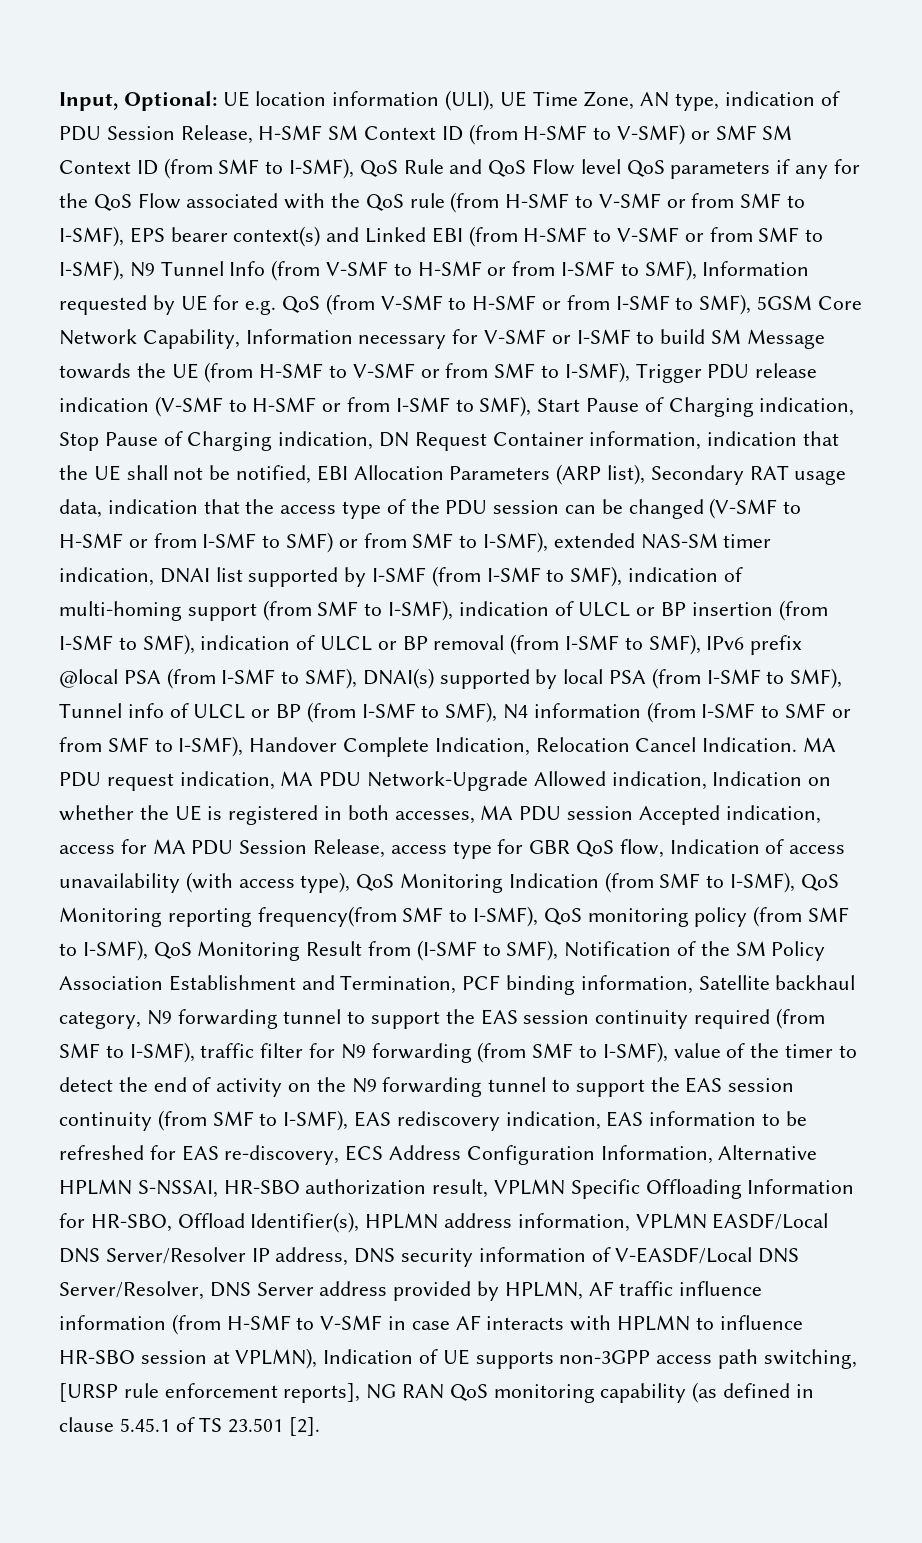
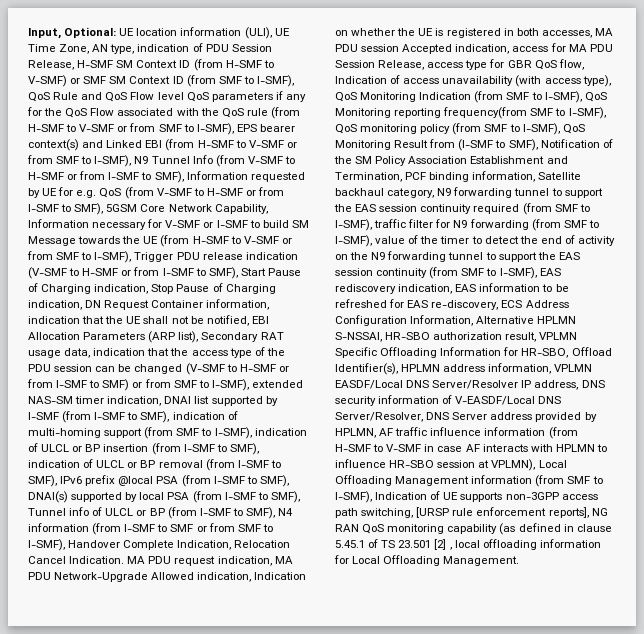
(318, 1358) none -> [538,460,567,468] [335,475,603,487] [335,491,372,503] Local Offloading Management information (from SMF to I-SMF),
[289,1417,321,1436] [2]. -> [434,539,601,550] [334,555,520,566] [2] , local offloading information for Local Offloading Management.

